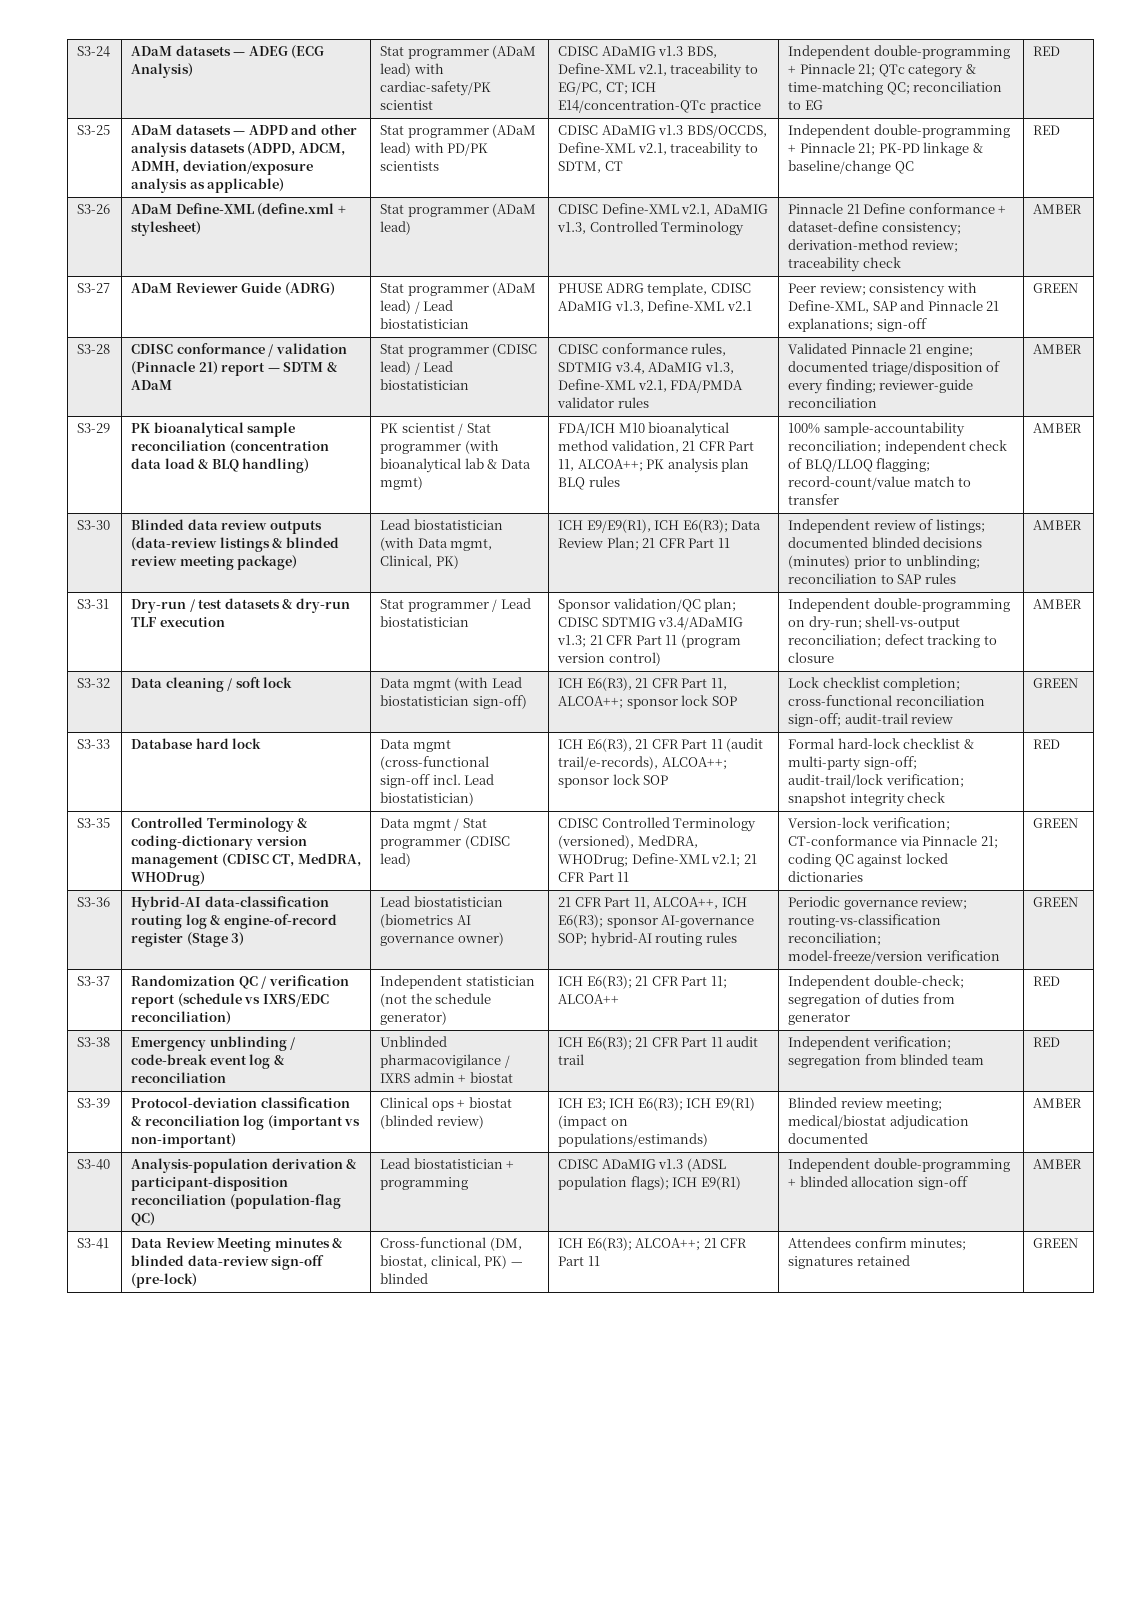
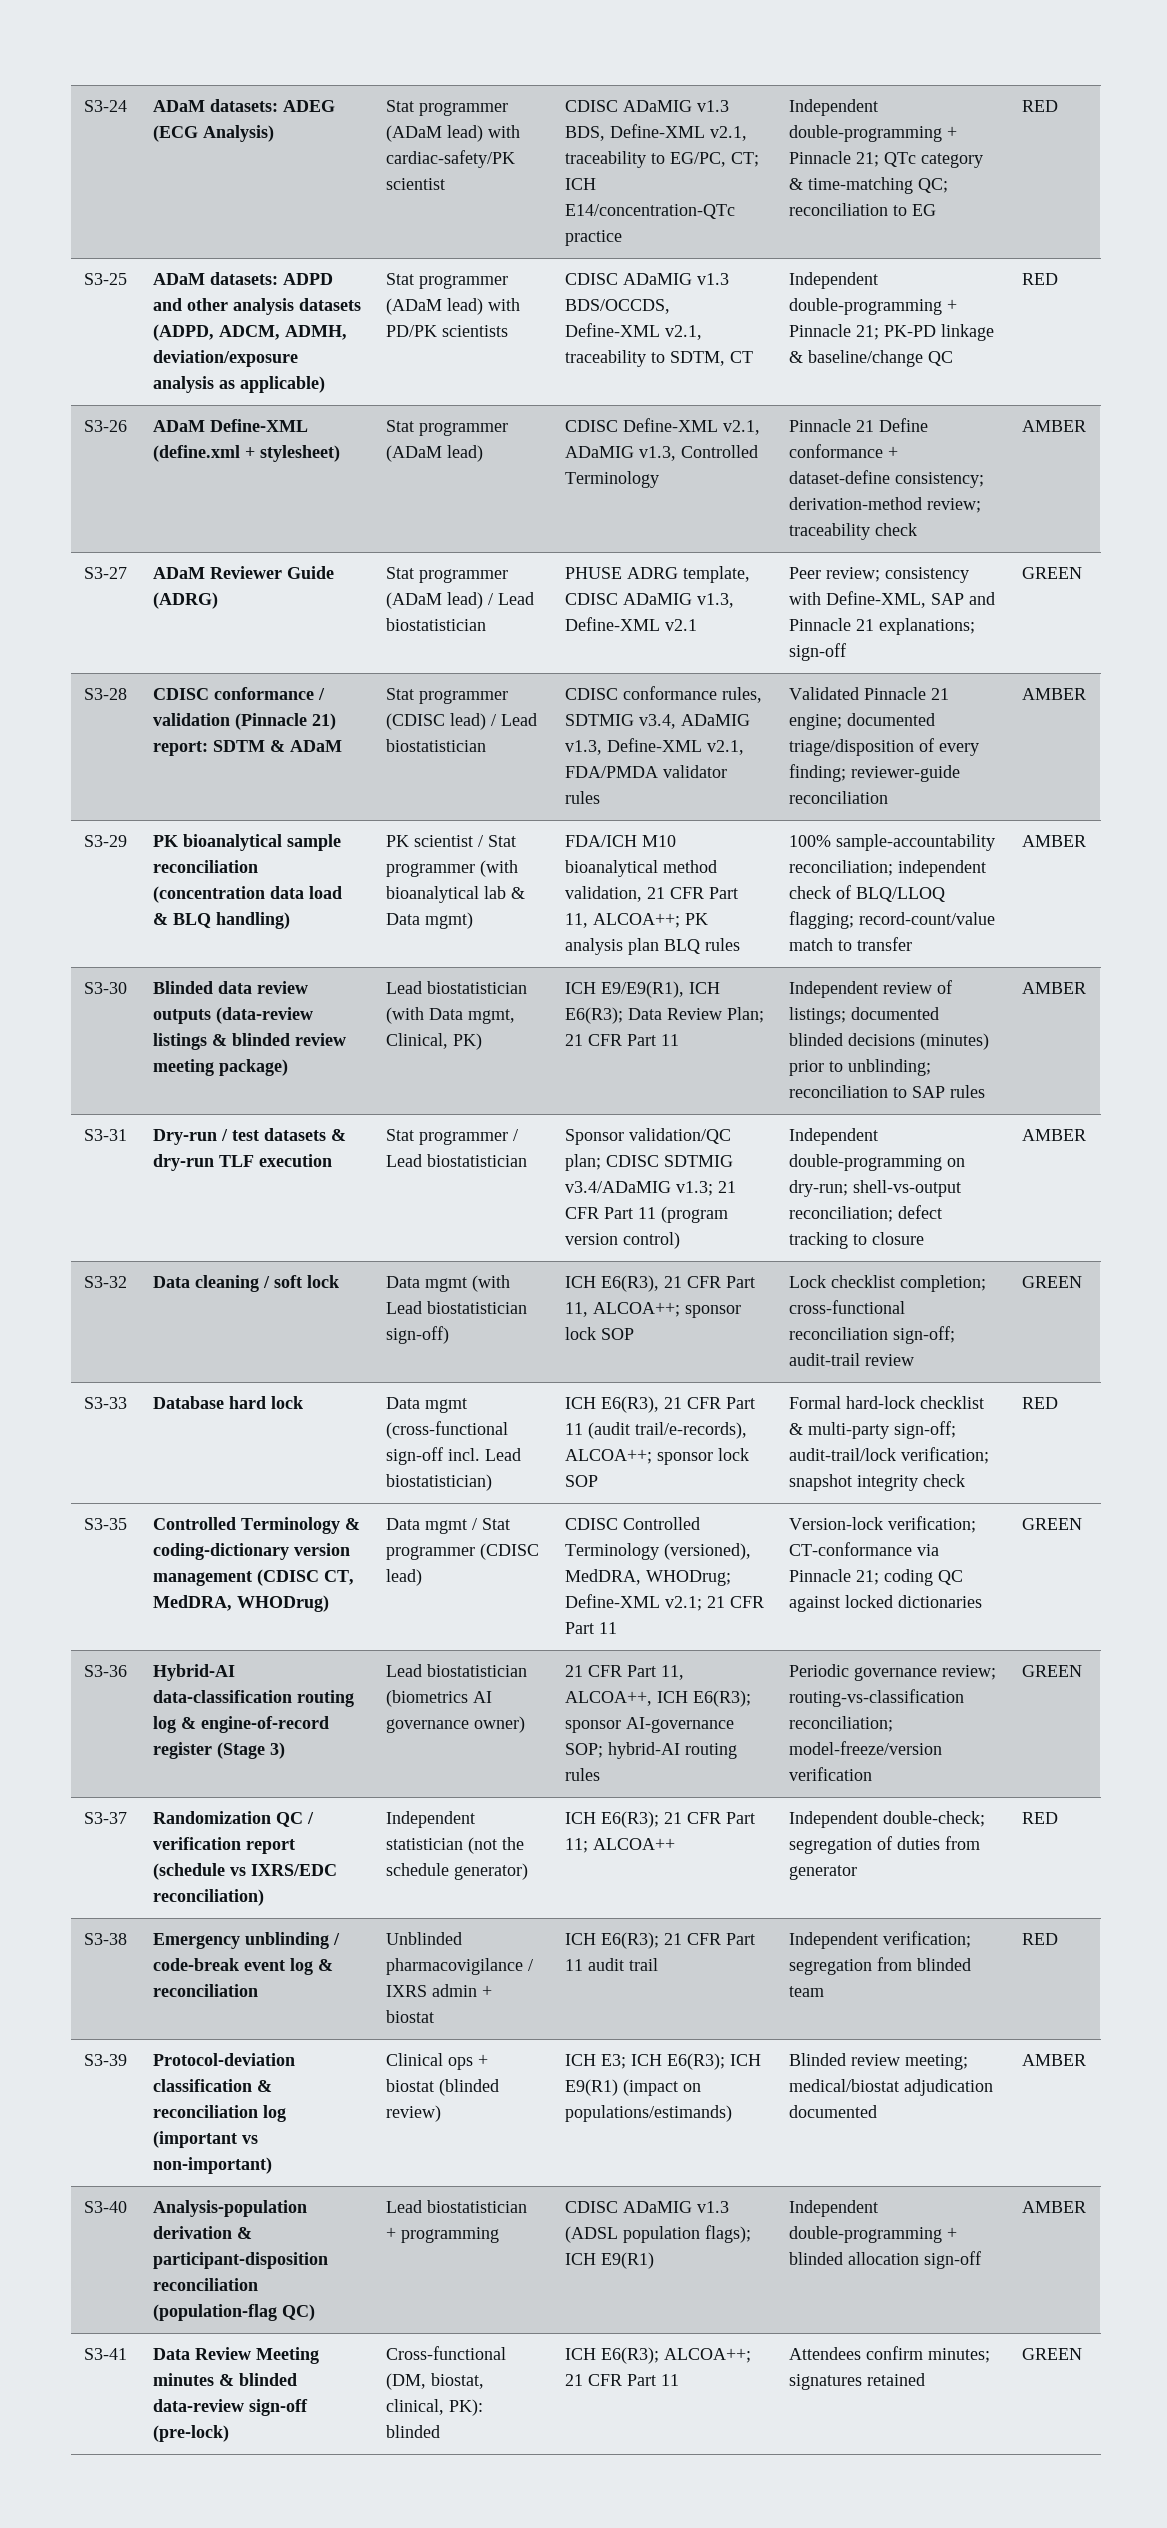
[175,45,246,56] datasets — -> [209,99,278,112] datasets:
[175,124,246,135] datasets — -> [209,272,278,285] datasets:
[221,362,280,376] report — -> [152,741,208,756] report:
[484,1255,523,1269] PK) — -> [448,2399,483,2416] PK):

